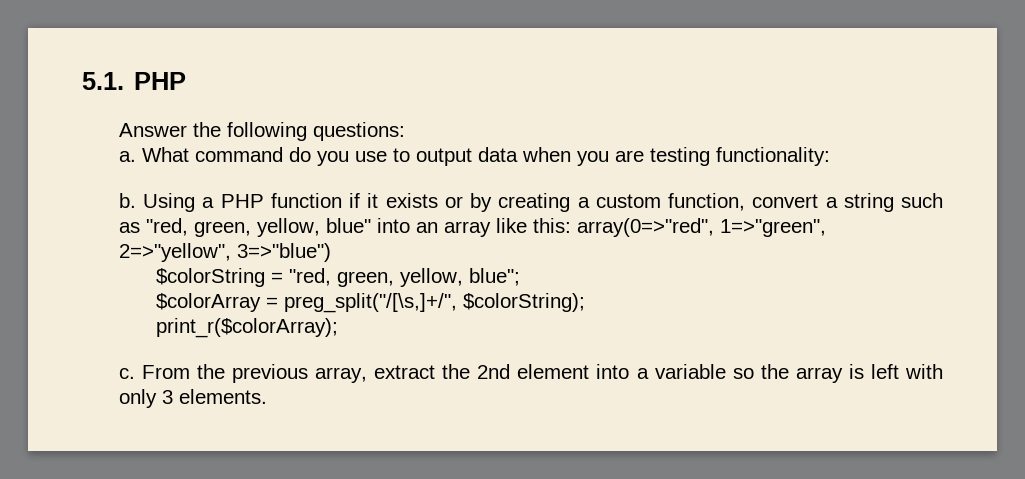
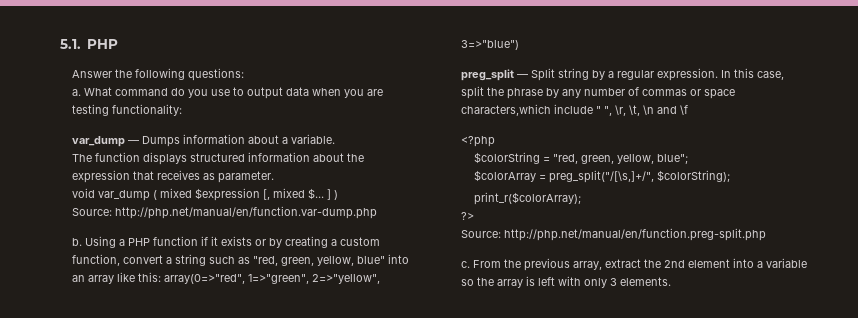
(830, 156) none -> [72,134,336,147] [72,152,365,165] [72,170,275,183] [72,188,339,201] [72,206,378,219] // var_dump — Dumps information about a variable. // The function displays structured information about the expression that receives as parameter. // void var_dump ( mixed $expression [, mixed $... ] ) // Source: http://php.net/manual/en/function.var-dump.php
(331, 252) none -> [461,68,785,81] [461,86,736,99] [461,104,689,116] [461,136,496,147] // preg_split — Split string by a regular expression. In this case, split the phrase by any number of commas or space characters,which include " ", \r, \t, \n and \f // <?php
(338, 328) none -> [461,212,475,220] [461,228,767,241] // ?> // Source: http://php.net/manual/en/function.preg-split.php

